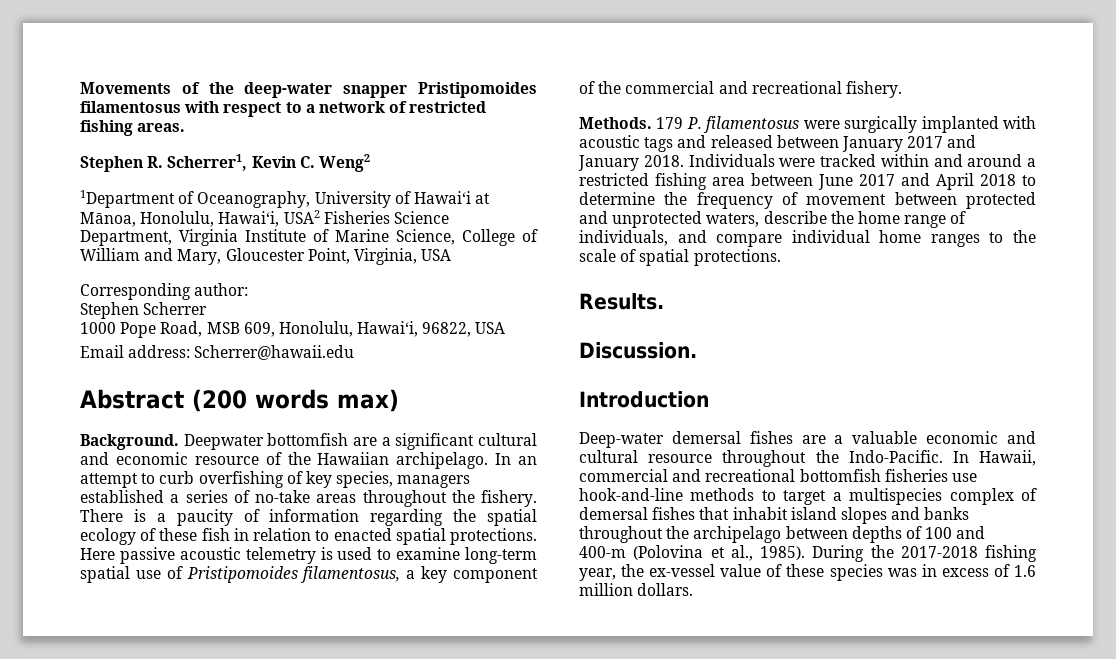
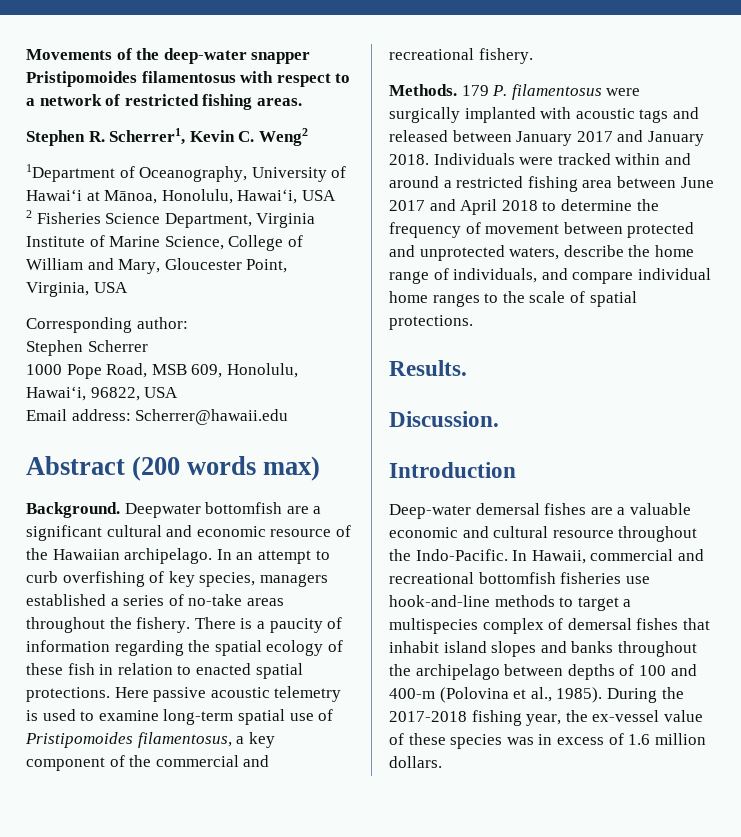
[283,210,320,224] USA2 -> [301,190,336,201] [26,210,32,218] USA // 2

